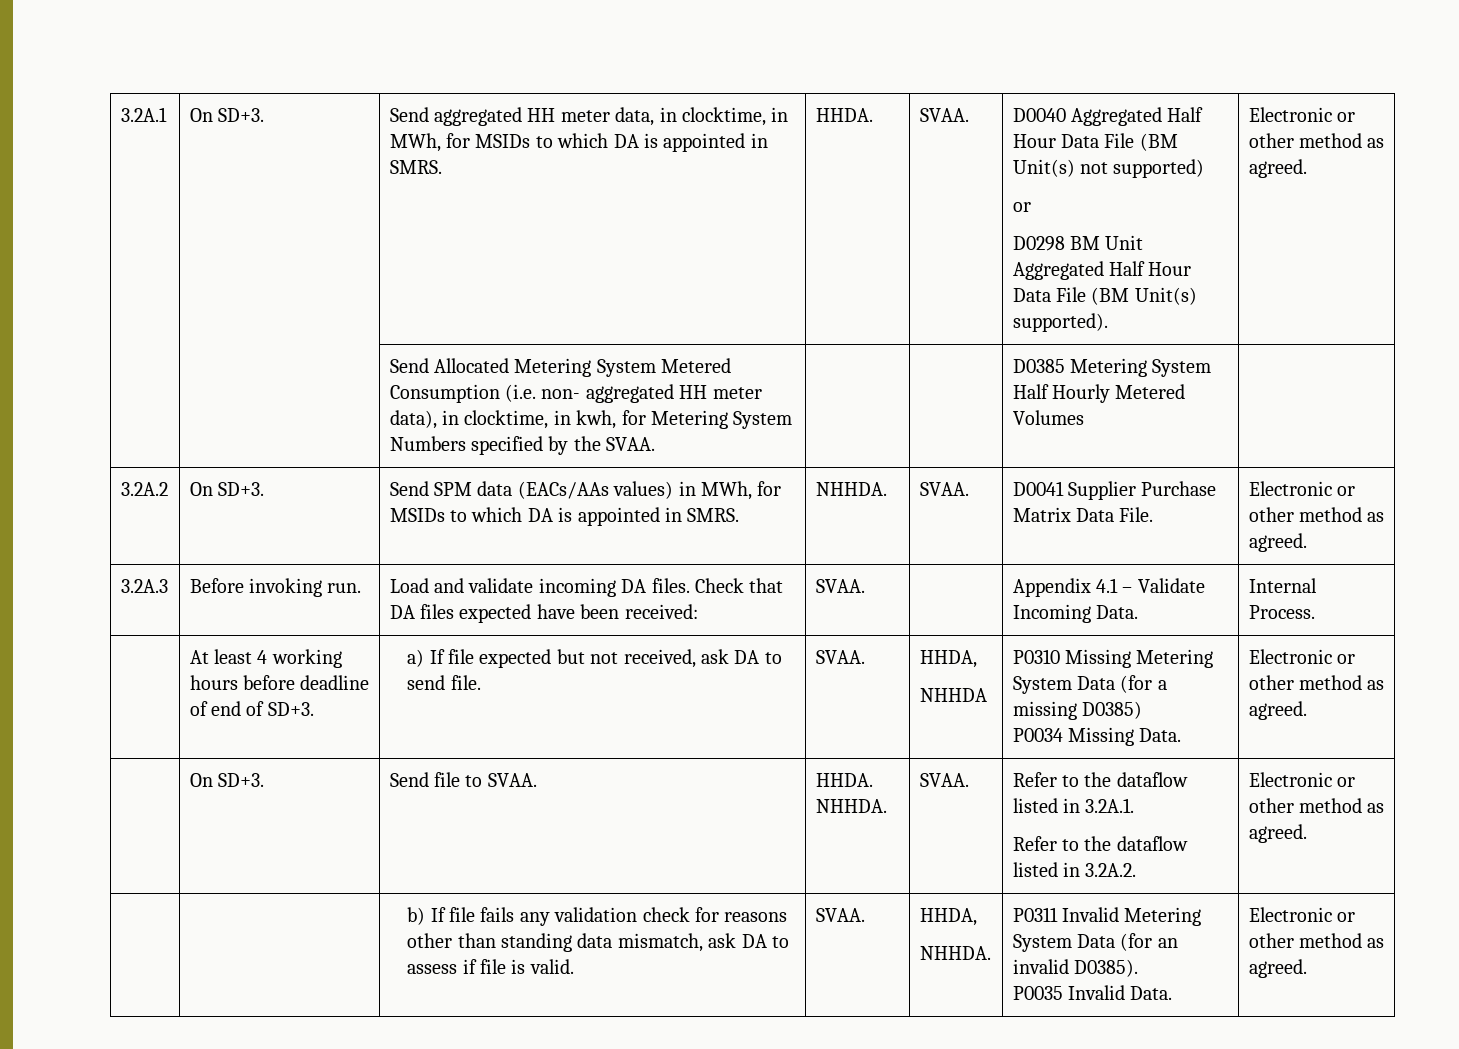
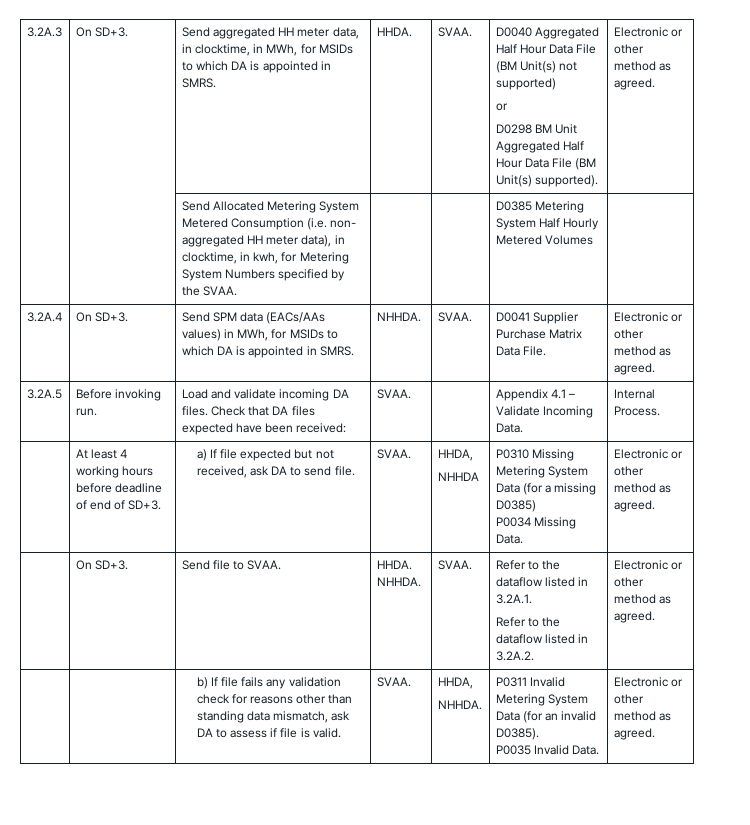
[120,107,167,122] 3.2A.1 -> [26,27,62,37] 3.2A.3
[120,482,168,496] 3.2A.2 -> [26,312,62,322] 3.2A.4
[120,579,168,593] 3.2A.3 -> [26,389,62,399] 3.2A.5

